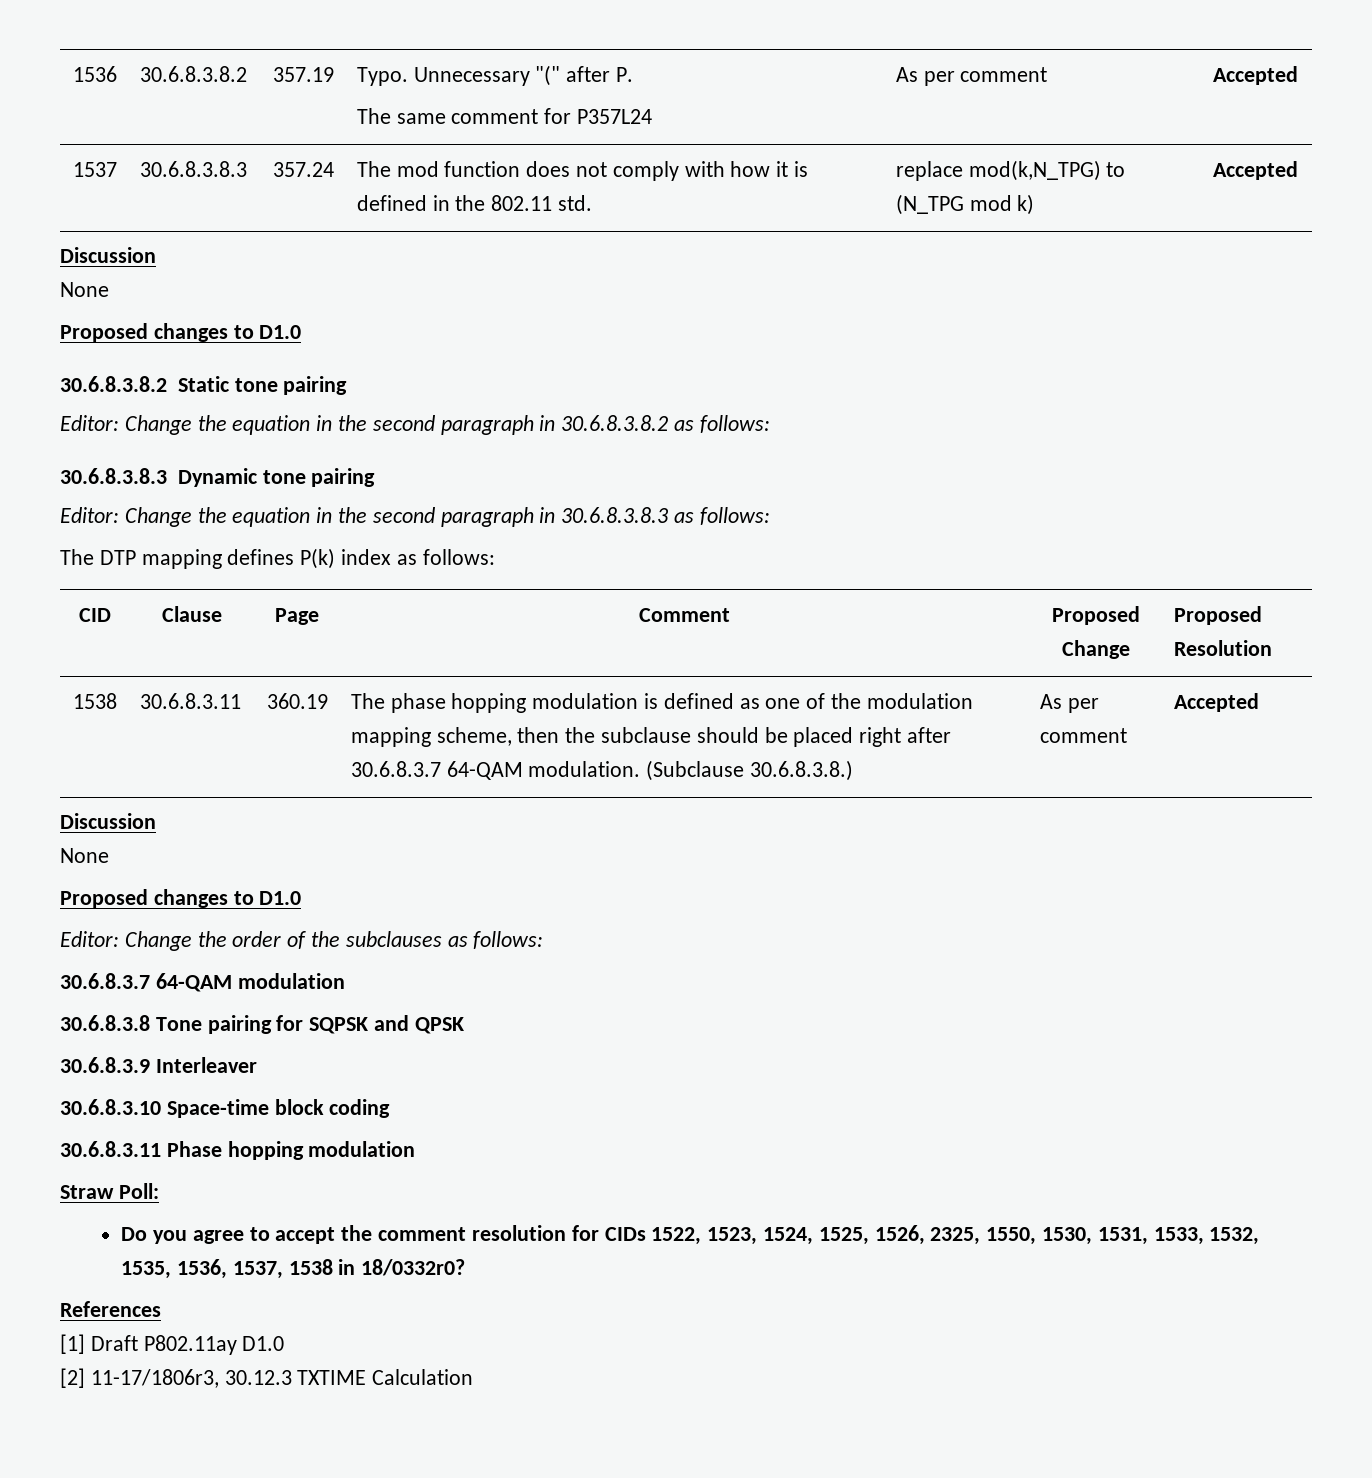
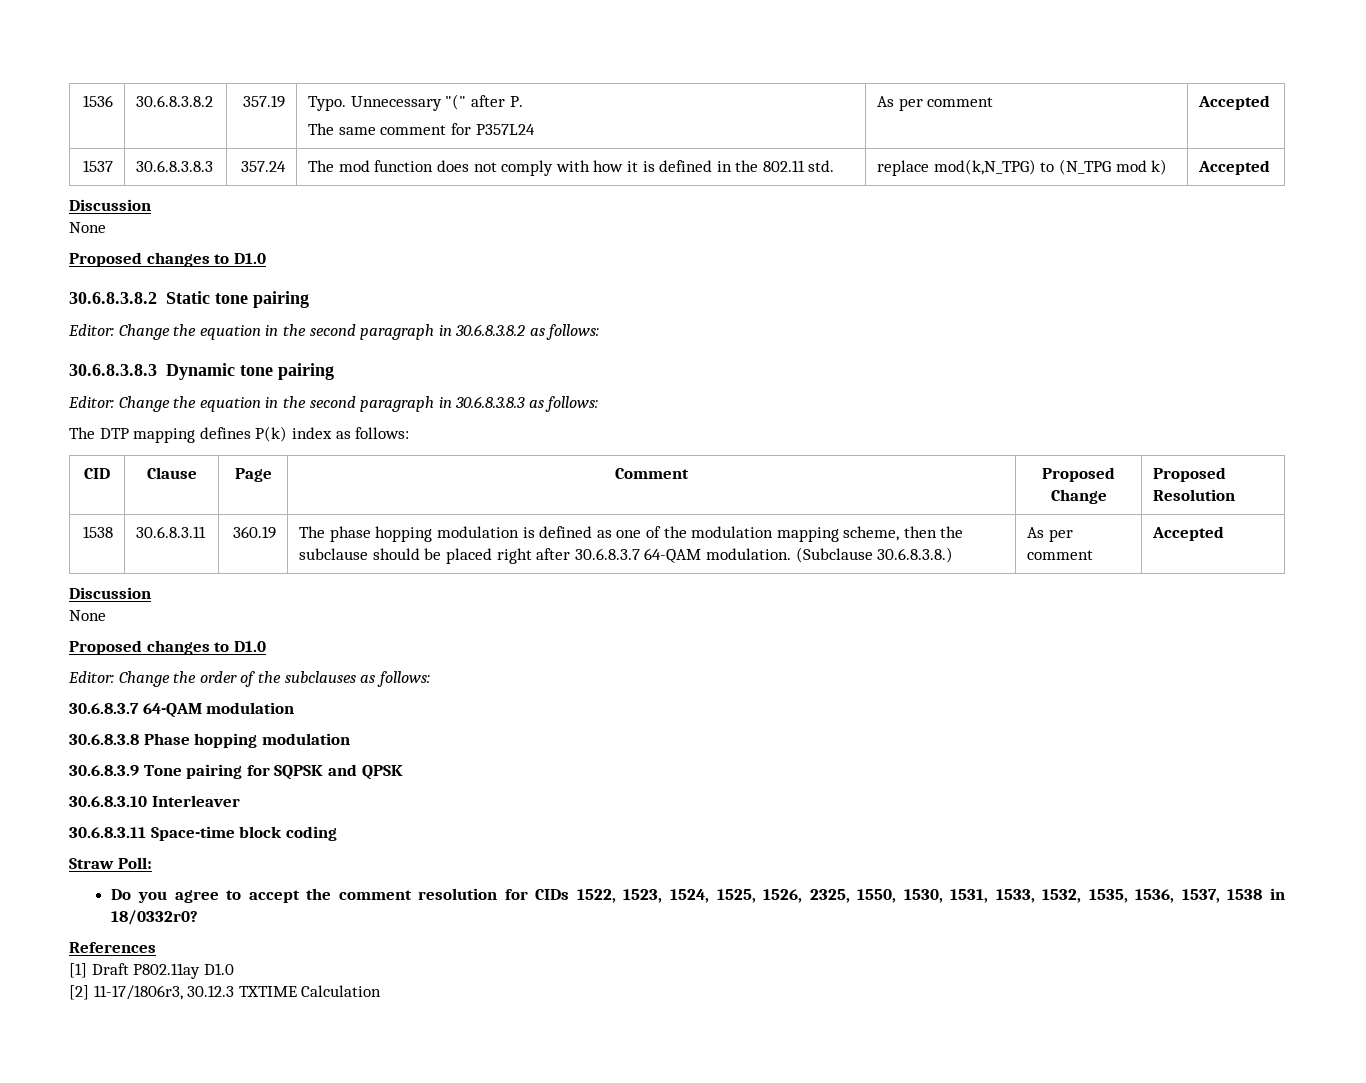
(150, 1023) none -> [143,733,350,748] [69,765,139,776] Phase hopping modulation // 30.6.8.3.9
[60,1057,150,1073] 30.6.8.3.9 -> [69,796,147,807] 30.6.8.3.10
[60,1099,161,1115] 30.6.8.3.10 -> [69,827,146,838] 30.6.8.3.11
[60,1141,416,1160] // 30.6.8.3.11 Phase hopping modulation -> (337, 833) none

